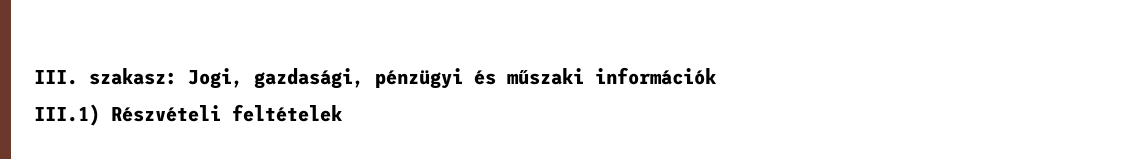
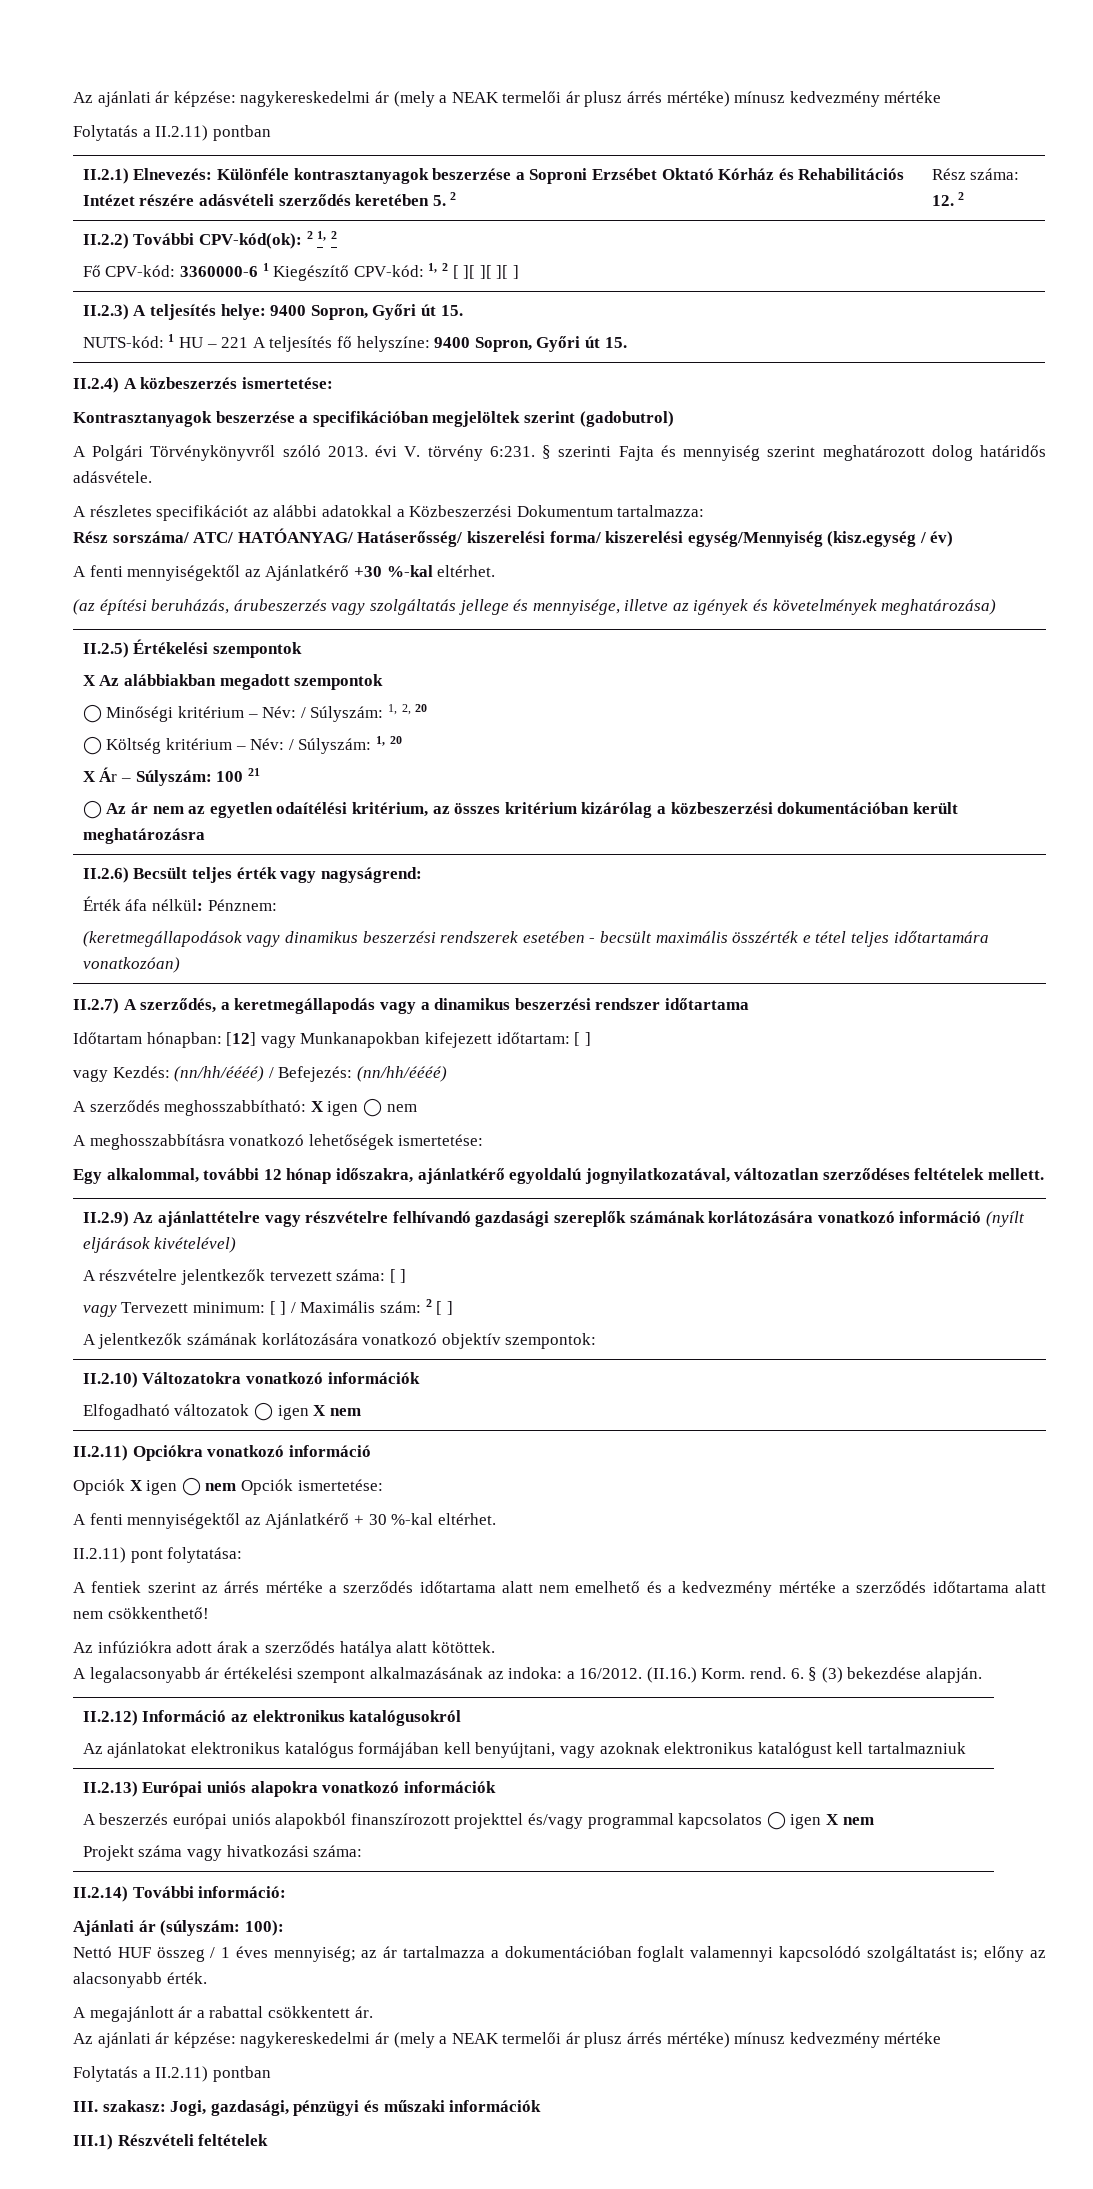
(34, 77) none -> [73,91,942,107] [73,125,271,141] [82,168,905,184] [82,192,457,206] [931,168,1020,180] [931,192,965,206] [82,231,337,249] [82,263,519,281] [82,304,463,320] [82,334,627,352] [73,377,333,393] [73,411,674,427] [73,445,1046,461] [73,471,152,483] [73,505,705,521] [73,528,954,547] [73,565,496,581] [73,599,997,615] [82,639,303,658] [82,674,384,690] [82,704,428,723] [82,736,402,755] [82,767,260,786] [82,800,958,819] [82,828,205,844] [82,867,422,883] [82,896,277,911] [82,931,989,947] [82,957,180,973] [73,998,749,1014] [73,1032,591,1048] [73,1066,447,1082] [73,1098,417,1117] [73,1134,484,1150] [73,1168,1045,1184] [82,1211,1025,1227] [82,1237,237,1253] [82,1269,407,1285] [82,1299,453,1317] [82,1333,597,1349] [82,1372,420,1388] [82,1402,361,1421] [73,1445,371,1461] [73,1477,383,1496] [73,1513,496,1529] [73,1547,243,1563] [73,1581,1046,1597] [73,1607,209,1619] [73,1641,495,1657] [73,1667,983,1683] [82,1710,462,1726] [82,1742,966,1758] [82,1781,496,1797] [82,1811,874,1830] [82,1845,363,1861] [73,1886,287,1902] [73,1920,284,1936] [73,1946,1047,1962] [73,1972,207,1988] [73,2006,373,2022] [73,2032,942,2048] [73,2066,271,2082] Az ajánlati ár képzése: nagykereskedelmi ár (mely a NEAK termelői ár plusz árrés mértéke) mínusz kedvezmény mértéke // Folytatás a II.2.11) pontban // II.2.1) Elnevezés: Különféle kontrasztanyagok beszerzése a Soproni Erzsébet Oktató Kórház és Rehabilitációs Intézet részére adásvételi szerződés keretében 5. 2 | Rész száma: 12. 2 // II.2.2) További CPV-kód(ok): 2 1, 2 // Fő CPV-kód: 3360000-6 1 Kiegészítő CPV-kód: 1, 2 [ ][ ][ ][ ] // II.2.3) A teljesítés helye: 9400 Sopron, Győri út 15. // NUTS-kód: 1 HU – 221 A teljesítés fő helyszíne: 9400 Sopron, Győri út 15. // II.2.4) A közbeszerzés ismertetése: // Kontrasztanyagok beszerzése a specifikációban megjelöltek szerint (gadobutrol) // A Polgári Törvénykönyvről szóló 2013. évi V. törvény 6:231. § szerinti Fajta és mennyiség szerint meghatározott dolog határidős adásvétele. // A részletes specifikációt az alábbi adatokkal a Közbeszerzési Dokumentum tartalmazza: // Rész sorszáma/ ATC/ HATÓANYAG/ Hatáserősség/ kiszerelési forma/ kiszerelési egység/Mennyiség (kisz.egység / év) // A fenti mennyiségektől az Ajánlatkérő +30 %-kal eltérhet. // (az építési beruházás, árubeszerzés vagy szolgáltatás jellege és mennyisége, illetve az igények és követelmények meghatározása) // II.2.5) Értékelési szempontok // X Az alábbiakban megadott szempontok // ◯ Minőségi kritérium – Név: / Súlyszám: 1, 2, 20 // ◯ Költség kritérium – Név: / Súlyszám: 1, 20 // X Ár – Súlyszám: 100 21 // ◯ Az ár nem az egyetlen odaítélési kritérium, az összes kritérium kizárólag a közbeszerzési dokumentációban került meghatározásra // II.2.6) Becsült teljes érték vagy nagyságrend: // Érték áfa nélkül: Pénznem: // (keretmegállapodások vagy dinamikus beszerzési rendszerek esetében - becsült maximális összérték e tétel teljes időtartamára vonatkozóan) // II.2.7) A szerződés, a keretmegállapodás vagy a dinamikus beszerzési rendszer időtartama // Időtartam hónapban: [12] vagy Munkanapokban kifejezett időtartam: [ ] // vagy Kezdés: (nn/hh/éééé) / Befejezés: (nn/hh/éééé) // A szerződés meghosszabbítható: X igen ◯ nem // A meghosszabbításra vonatkozó lehetőségek ismertetése: // Egy alkalommal, további 12 hónap időszakra, ajánlatkérő egyoldalú jognyilatkozatával, változatlan szerződéses feltételek mellett. // II.2.9) Az ajánlattételre vagy részvételre felhívandó gazdasági szereplők számának korlátozására vonatkozó információ (nyílt eljárások kivételével) // A részvételre jelentkezők tervezett száma: [ ] // vagy Tervezett minimum: [ ] / Maximális szám: 2 [ ] // A jelentkezők számának korlátozására vonatkozó objektív szempontok: // II.2.10) Változatokra vonatkozó információk // Elfogadható változatok ◯ igen X nem // II.2.11) Opciókra vonatkozó információ // Opciók X igen ◯ nem Opciók ismertetése: // A fenti mennyiségektől az Ajánlatkérő + 30 %-kal eltérhet. // II.2.11) pont folytatása: // A fentiek szerint az árrés mértéke a szerződés időtartama alatt nem emelhető és a kedvezmény mértéke a szerződés időtartama alatt nem csökkenthető! // Az infúziókra adott árak a szerződés hatálya alatt kötöttek. // A legalacsonyabb ár értékelési szempont alkalmazásának az indoka: a 16/2012. (II.16.) Korm. rend. 6. § (3) bekezdése alapján. // II.2.12) Információ az elektronikus katalógusokról // Az ajánlatokat elektronikus katalógus formájában kell benyújtani, vagy azoknak elektronikus katalógust kell tartalmazniuk // II.2.13) Európai uniós alapokra vonatkozó információk // A beszerzés európai uniós alapokból finanszírozott projekttel és/vagy programmal kapcsolatos ◯ igen X nem // Projekt száma vagy hivatkozási száma: // II.2.14) További információ: // Ajánlati ár (súlyszám: 100): // Nettó HUF összeg / 1 éves mennyiség; az ár tartalmazza a dokumentációban foglalt valamennyi kapcsolódó szolgáltatást is; előny az alacsonyabb érték. // A megajánlott ár a rabattal csökkentett ár. // Az ajánlati ár képzése: nagykereskedelmi ár (mely a NEAK termelői ár plusz árrés mértéke) mínusz kedvezmény mértéke // Folytatás a II.2.11) pontban //

